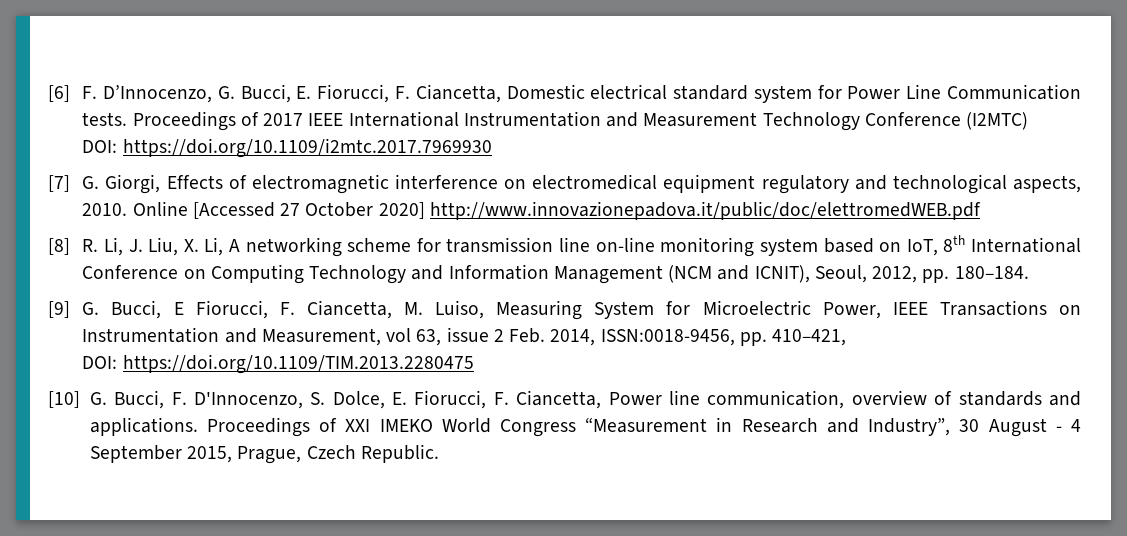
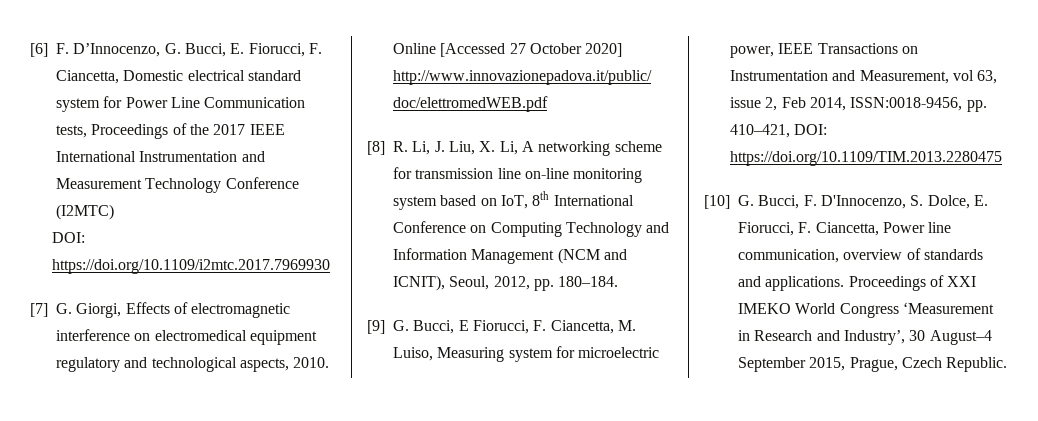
[82,111,259,131] tests. Proceedings of -> [56,123,209,139] tests, Proceedings of the
[594,300,881,319] System for Microelectric Power, -> [508,346,660,362] [730,46,774,58] system for microelectric power,
[493,328,546,343] 2 Feb. -> [765,97,806,111] 2, Feb
(847, 337) // -> (790, 131) none
[585,417,708,433] “Measurement -> [902,302,994,314] ‘Measurement
[868,418,1082,437] Industry”, 30 August - 4 -> [843,330,992,345] Industry’, 30 August–4

